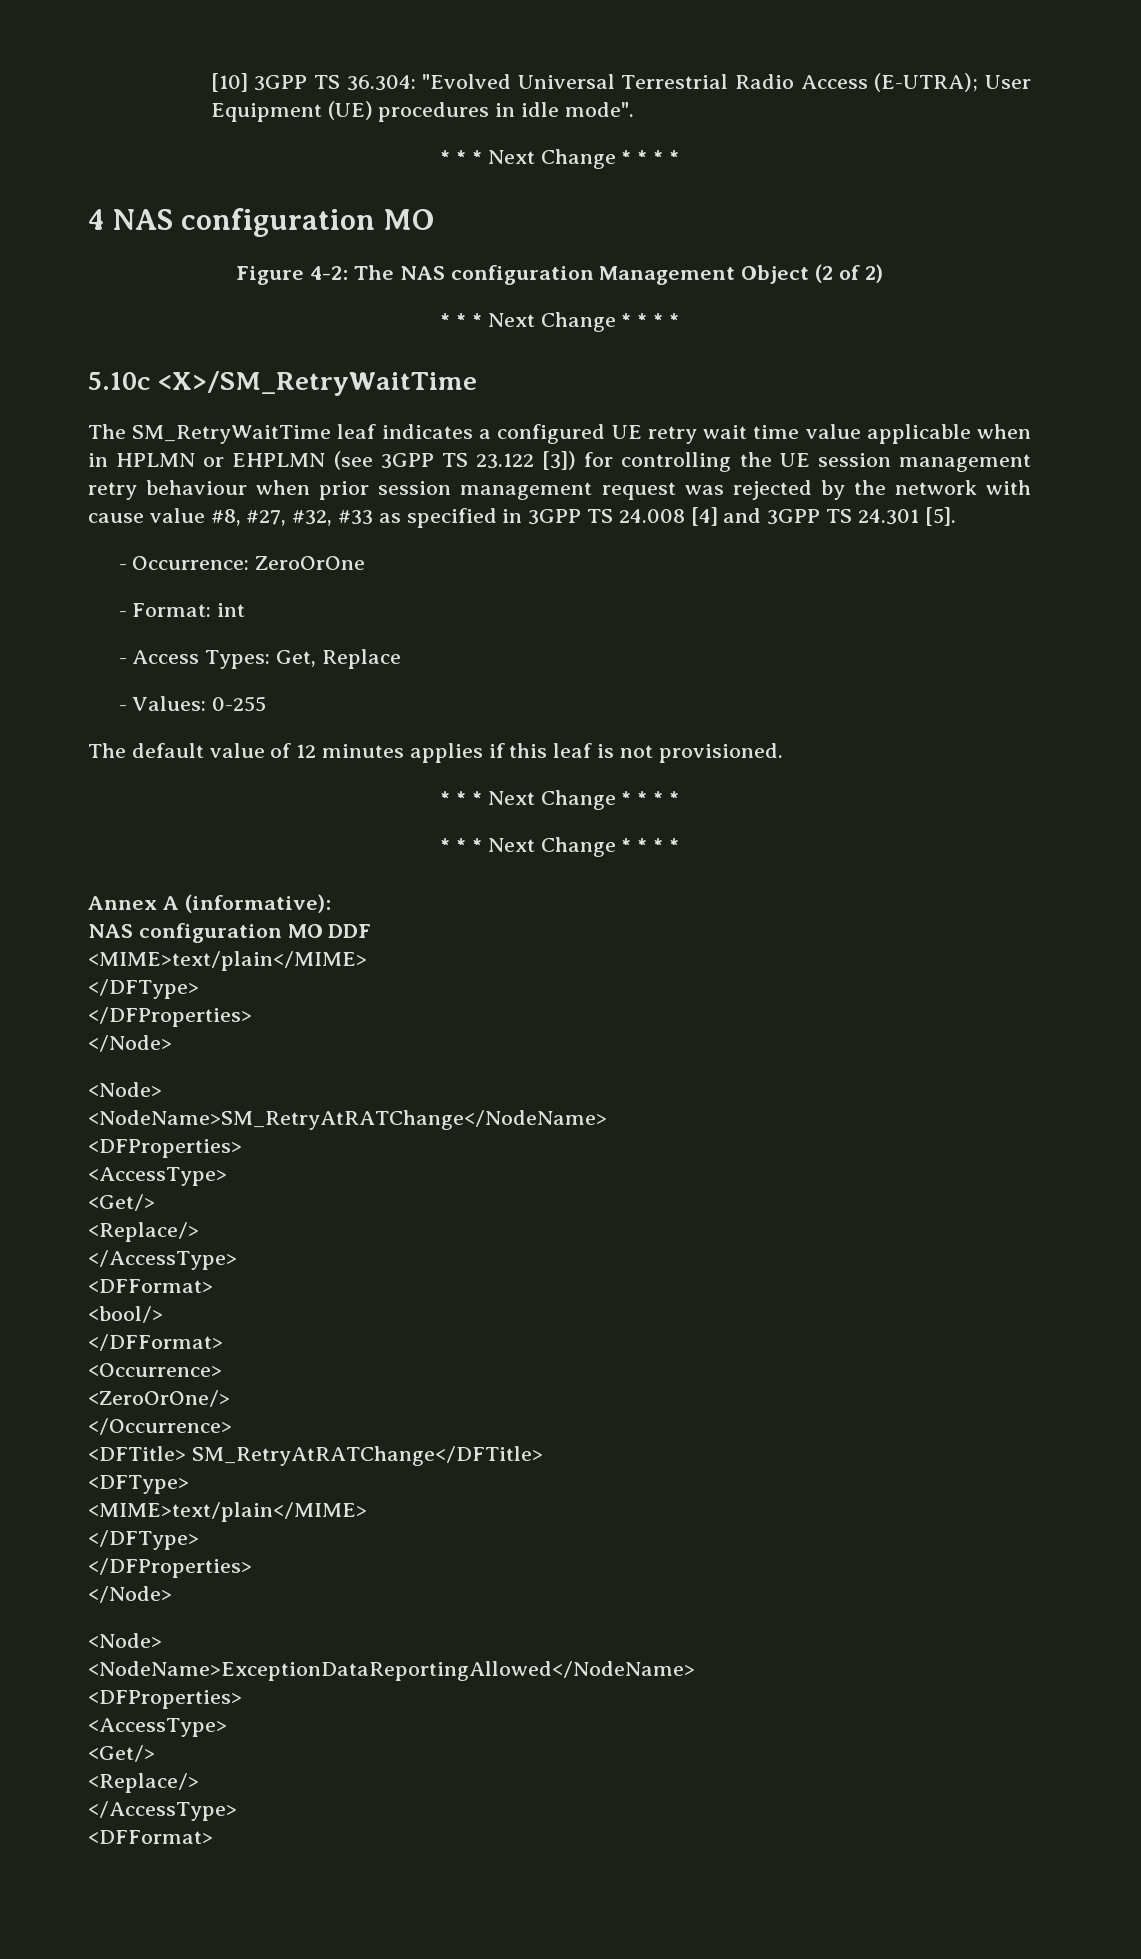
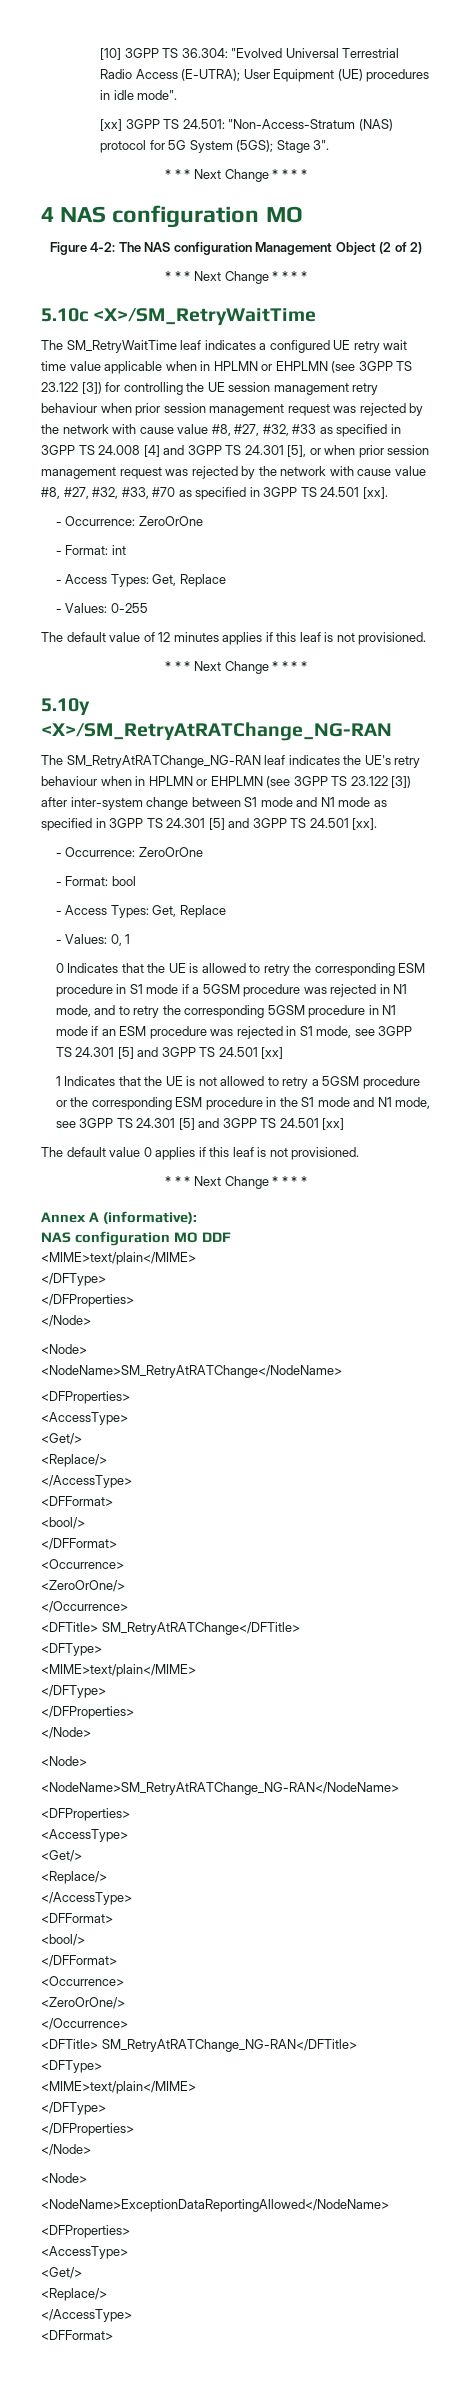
(634, 109) none -> [100,119,393,131] [100,140,330,153] // [xx] 3GPP TS 24.501: "Non-Access-Stratum (NAS) protocol for 5G System (5GS); Stage 3".
[924,507,956,526] [5]. -> [287,445,430,458] [41,466,426,479] [41,487,388,500] [5], or when prior session management request was rejected by the network with cause value #8, #27, #32, #33, #70 as specified in 3GPP TS 24.501 [xx].
(679, 798) none -> [41,698,90,716] [41,722,392,741] [41,755,421,768] [41,776,412,788] [41,797,387,810] [41,818,378,831] [55,847,203,857] [55,876,136,886] [55,905,226,918] [55,934,131,946] [55,963,426,976] [55,984,408,997] [55,1005,397,1018] [55,1026,413,1039] [55,1047,284,1059] [55,1076,420,1089] [55,1097,431,1110] [55,1118,345,1130] [41,1147,360,1160] // 5.10y <X>/SM_RetryAtRATChange_NG-RAN // The SM_RetryAtRATChange_NG-RAN leaf indicates the UE's retry behaviour when in HPLMN or EHPLMN (see 3GPP TS 23.122 [3]) after inter-system change between S1 mode and N1 mode as specified in 3GPP TS 24.301 [5] and 3GPP TS 24.501 [xx]. // - Occurrence: ZeroOrOne // - Format: bool // - Access Types: Get, Replace // - Values: 0, 1 // 0 Indicates that the UE is allowed to retry the corresponding ESM procedure in S1 mode if a 5GSM procedure was rejected in N1 mode, and to retry the corresponding 5GSM procedure in N1 mode if an ESM procedure was rejected in S1 mode, see 3GPP TS 24.301 [5] and 3GPP TS 24.501 [xx] // 1 Indicates that the UE is not allowed to retry a 5GSM procedure or the corresponding ESM procedure in the S1 mode and N1 mode, see 3GPP TS 24.301 [5] and 3GPP TS 24.501 [xx] // The default value 0 applies if this leaf is not provisioned.
(162, 1640) none -> [41,1782,399,1795] [41,1808,130,1821] [41,1829,128,1842] [41,1850,82,1862] [41,1871,107,1884] [41,1892,132,1905] [41,1913,113,1923] [41,1934,85,1946] [41,1955,117,1967] [41,1976,124,1986] [41,1997,125,2009] [41,2018,128,2030] [41,2039,357,2052] [41,2060,102,2073] [41,2081,196,2094] [41,2102,106,2115] [41,2123,134,2136] [41,2144,91,2156] [41,2173,87,2183] // <NodeName>SM_RetryAtRATChange_NG-RAN</NodeName> // <DFProperties> // <AccessType> // <Get/> // <Replace/> // </AccessType> // <DFFormat> // <bool/> // </DFFormat> // <Occurrence> // <ZeroOrOne/> // </Occurrence> // <DFTitle> SM_RetryAtRATChange_NG-RAN</DFTitle> // <DFType> // <MIME>text/plain</MIME> // </DFType> // </DFProperties> // </Node> // <Node>

